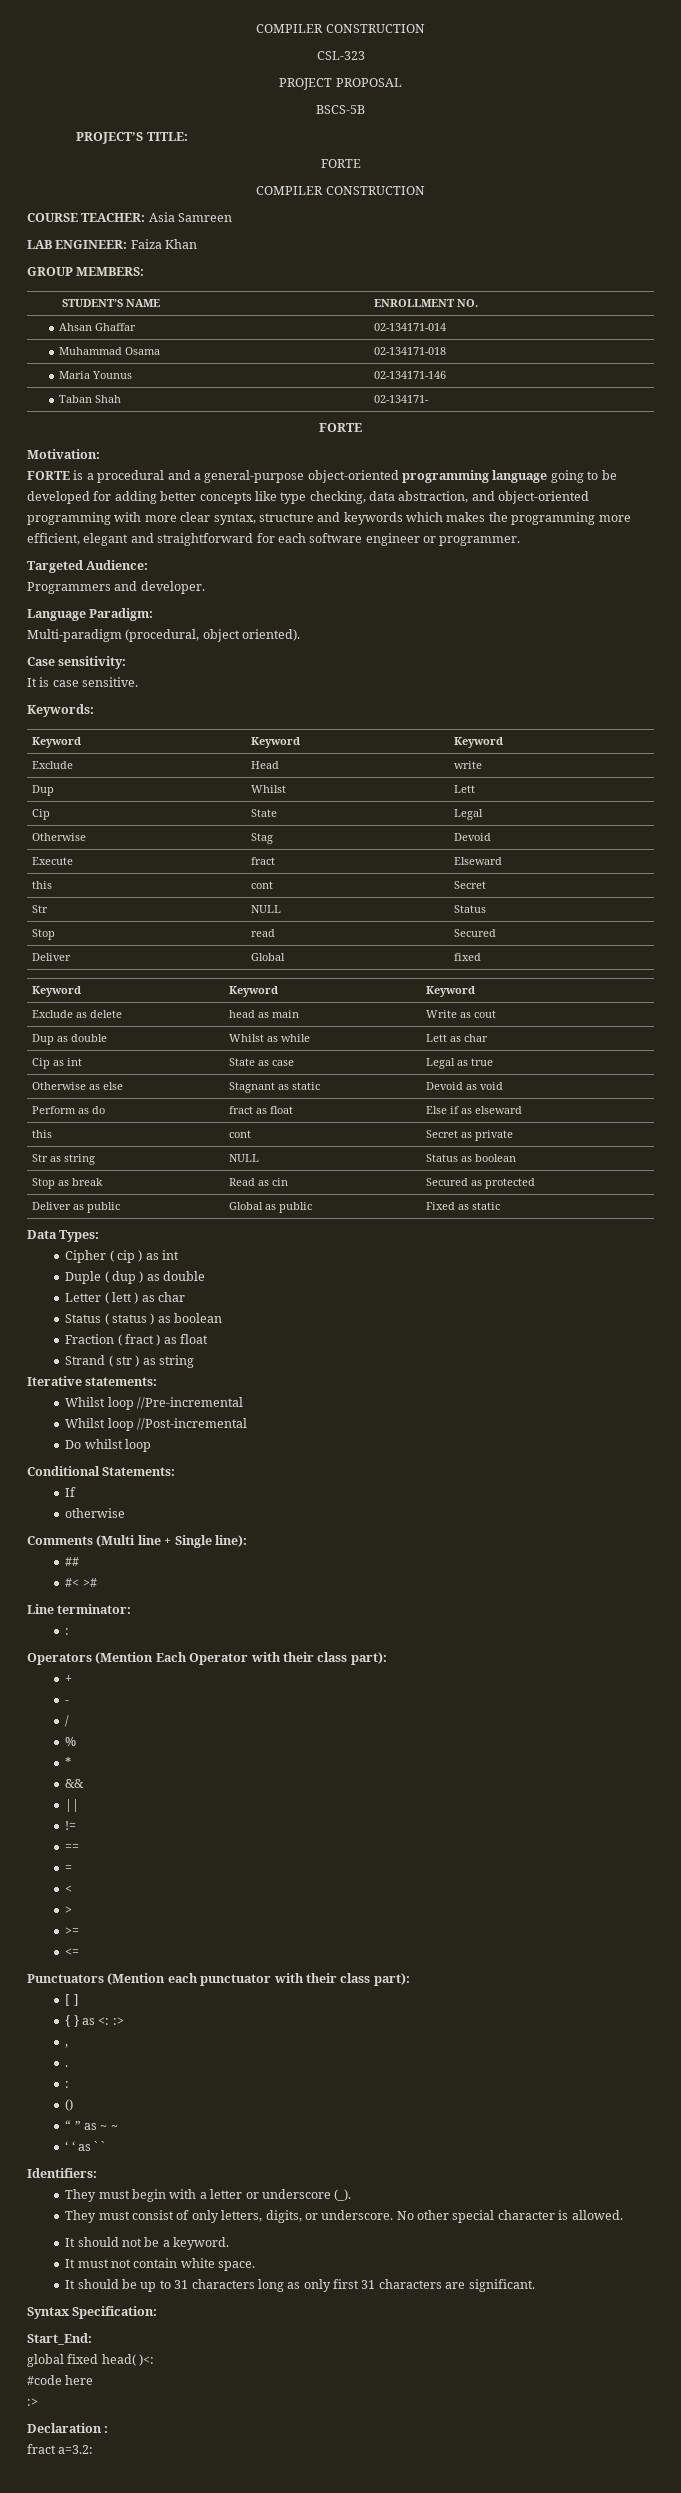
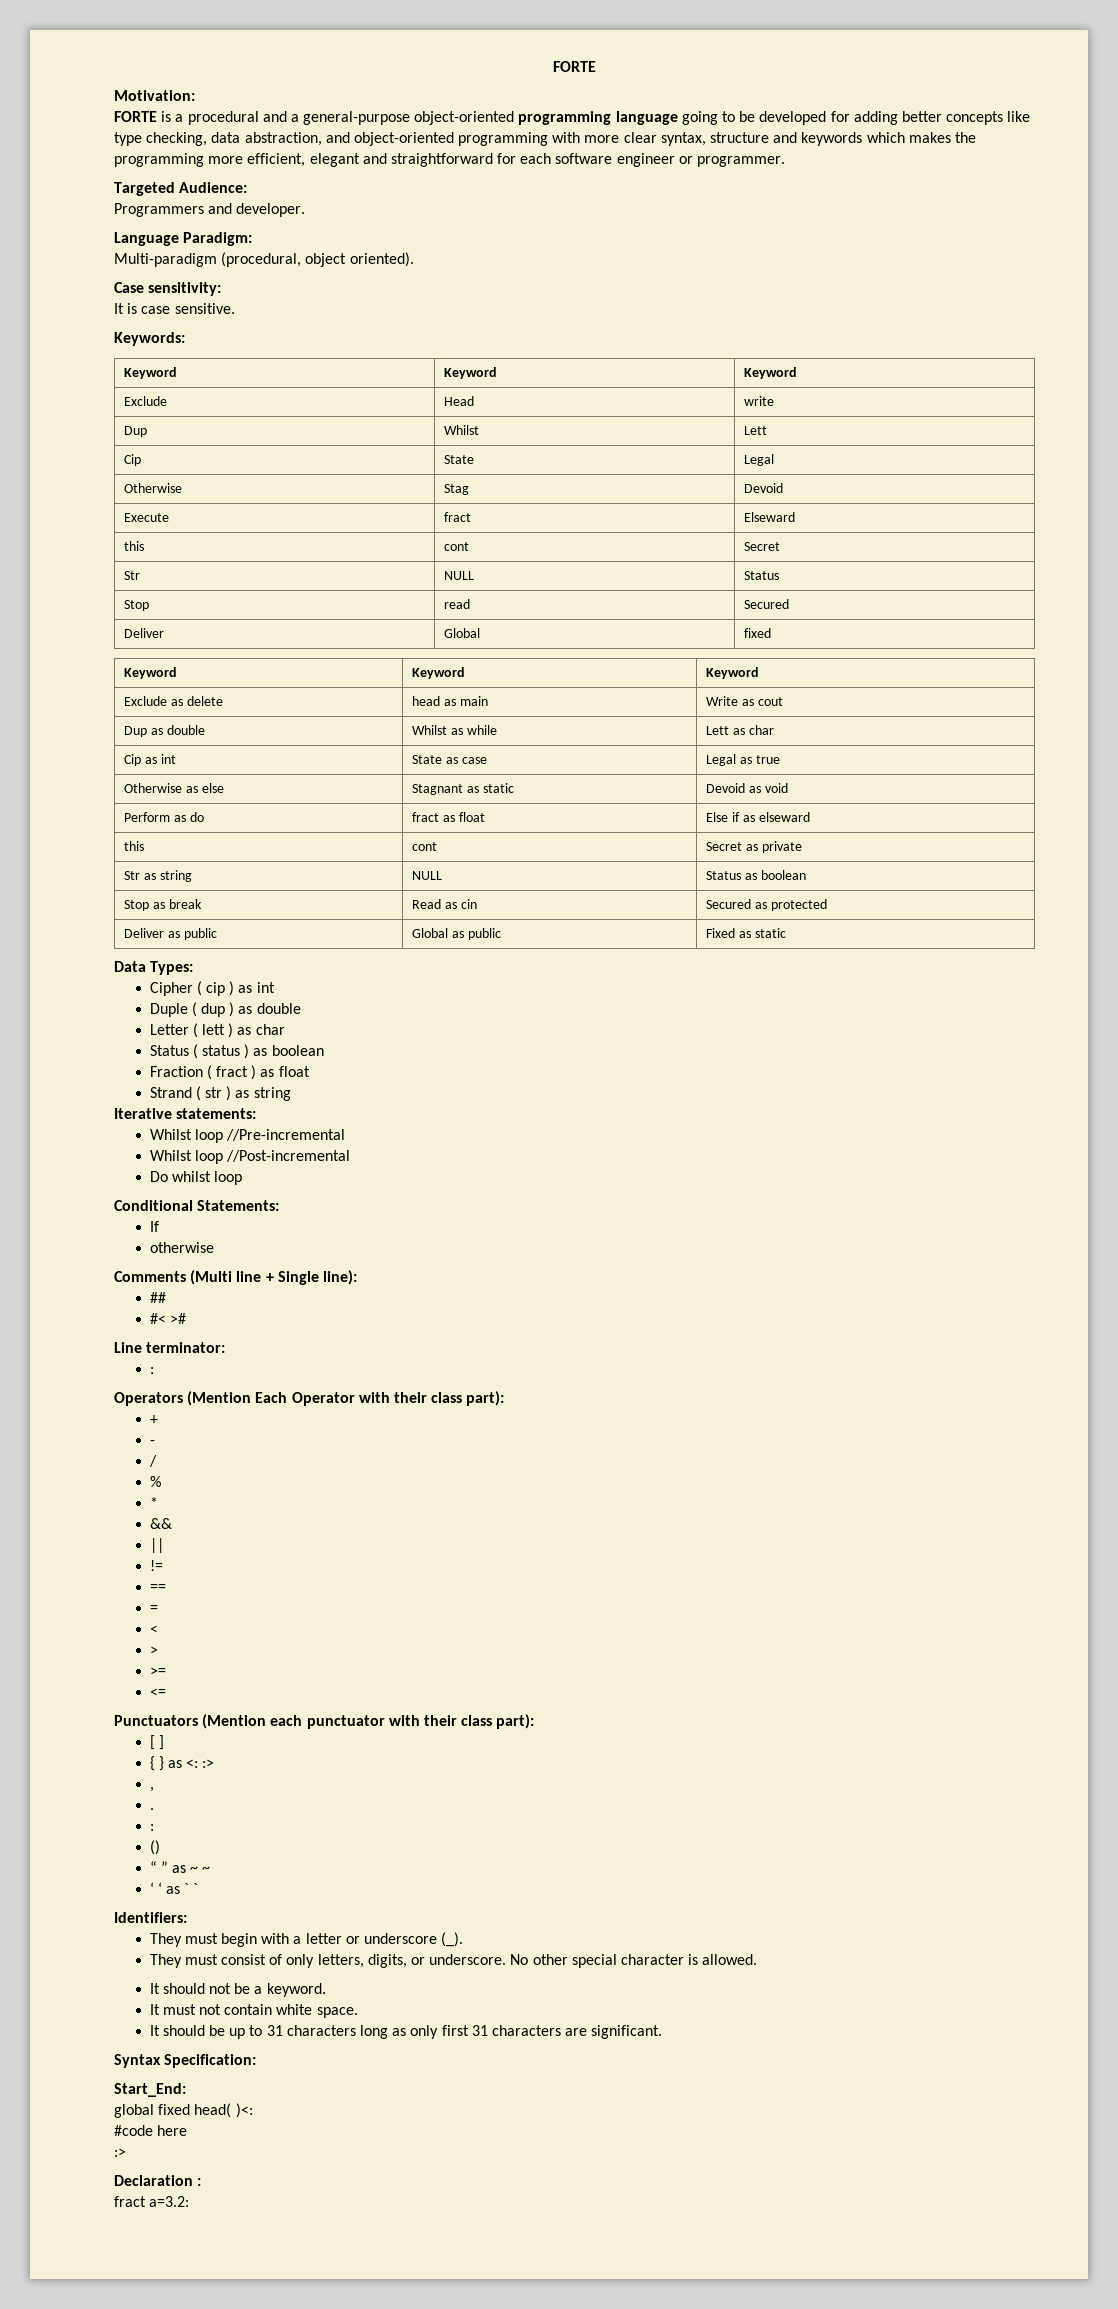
[256,24,425,33] [316,51,365,60] [279,78,402,90] [316,105,365,114] [76,132,188,144] [320,159,361,168] [256,186,425,195] [27,212,233,222] [27,239,198,249] [27,267,145,276] [61,299,160,307] [374,299,479,307] [59,323,137,331] [374,323,447,331] [59,347,161,355] [374,347,447,355] [59,371,133,379] [374,371,447,379] [59,395,122,403] [374,395,430,403] COMPILER CONSTRUCTION // CSL-323 // PROJECT PROPOSAL // BSCS-5B // PROJECT’S TITLE: // FORTE // COMPILER CONSTRUCTION // COURSE TEACHER: Asia Samreen // LAB ENGINEER: Faiza Khan // GROUP MEMBERS: // STUDENT’S NAME | ENROLLMENT NO. // Ahsan Ghaffar | 02-134171-014 // Muhammad Osama | 02-134171-018 // Maria Younus | 02-134171-146 // Taban Shah | 02-134171- // -> (553, 66) none

